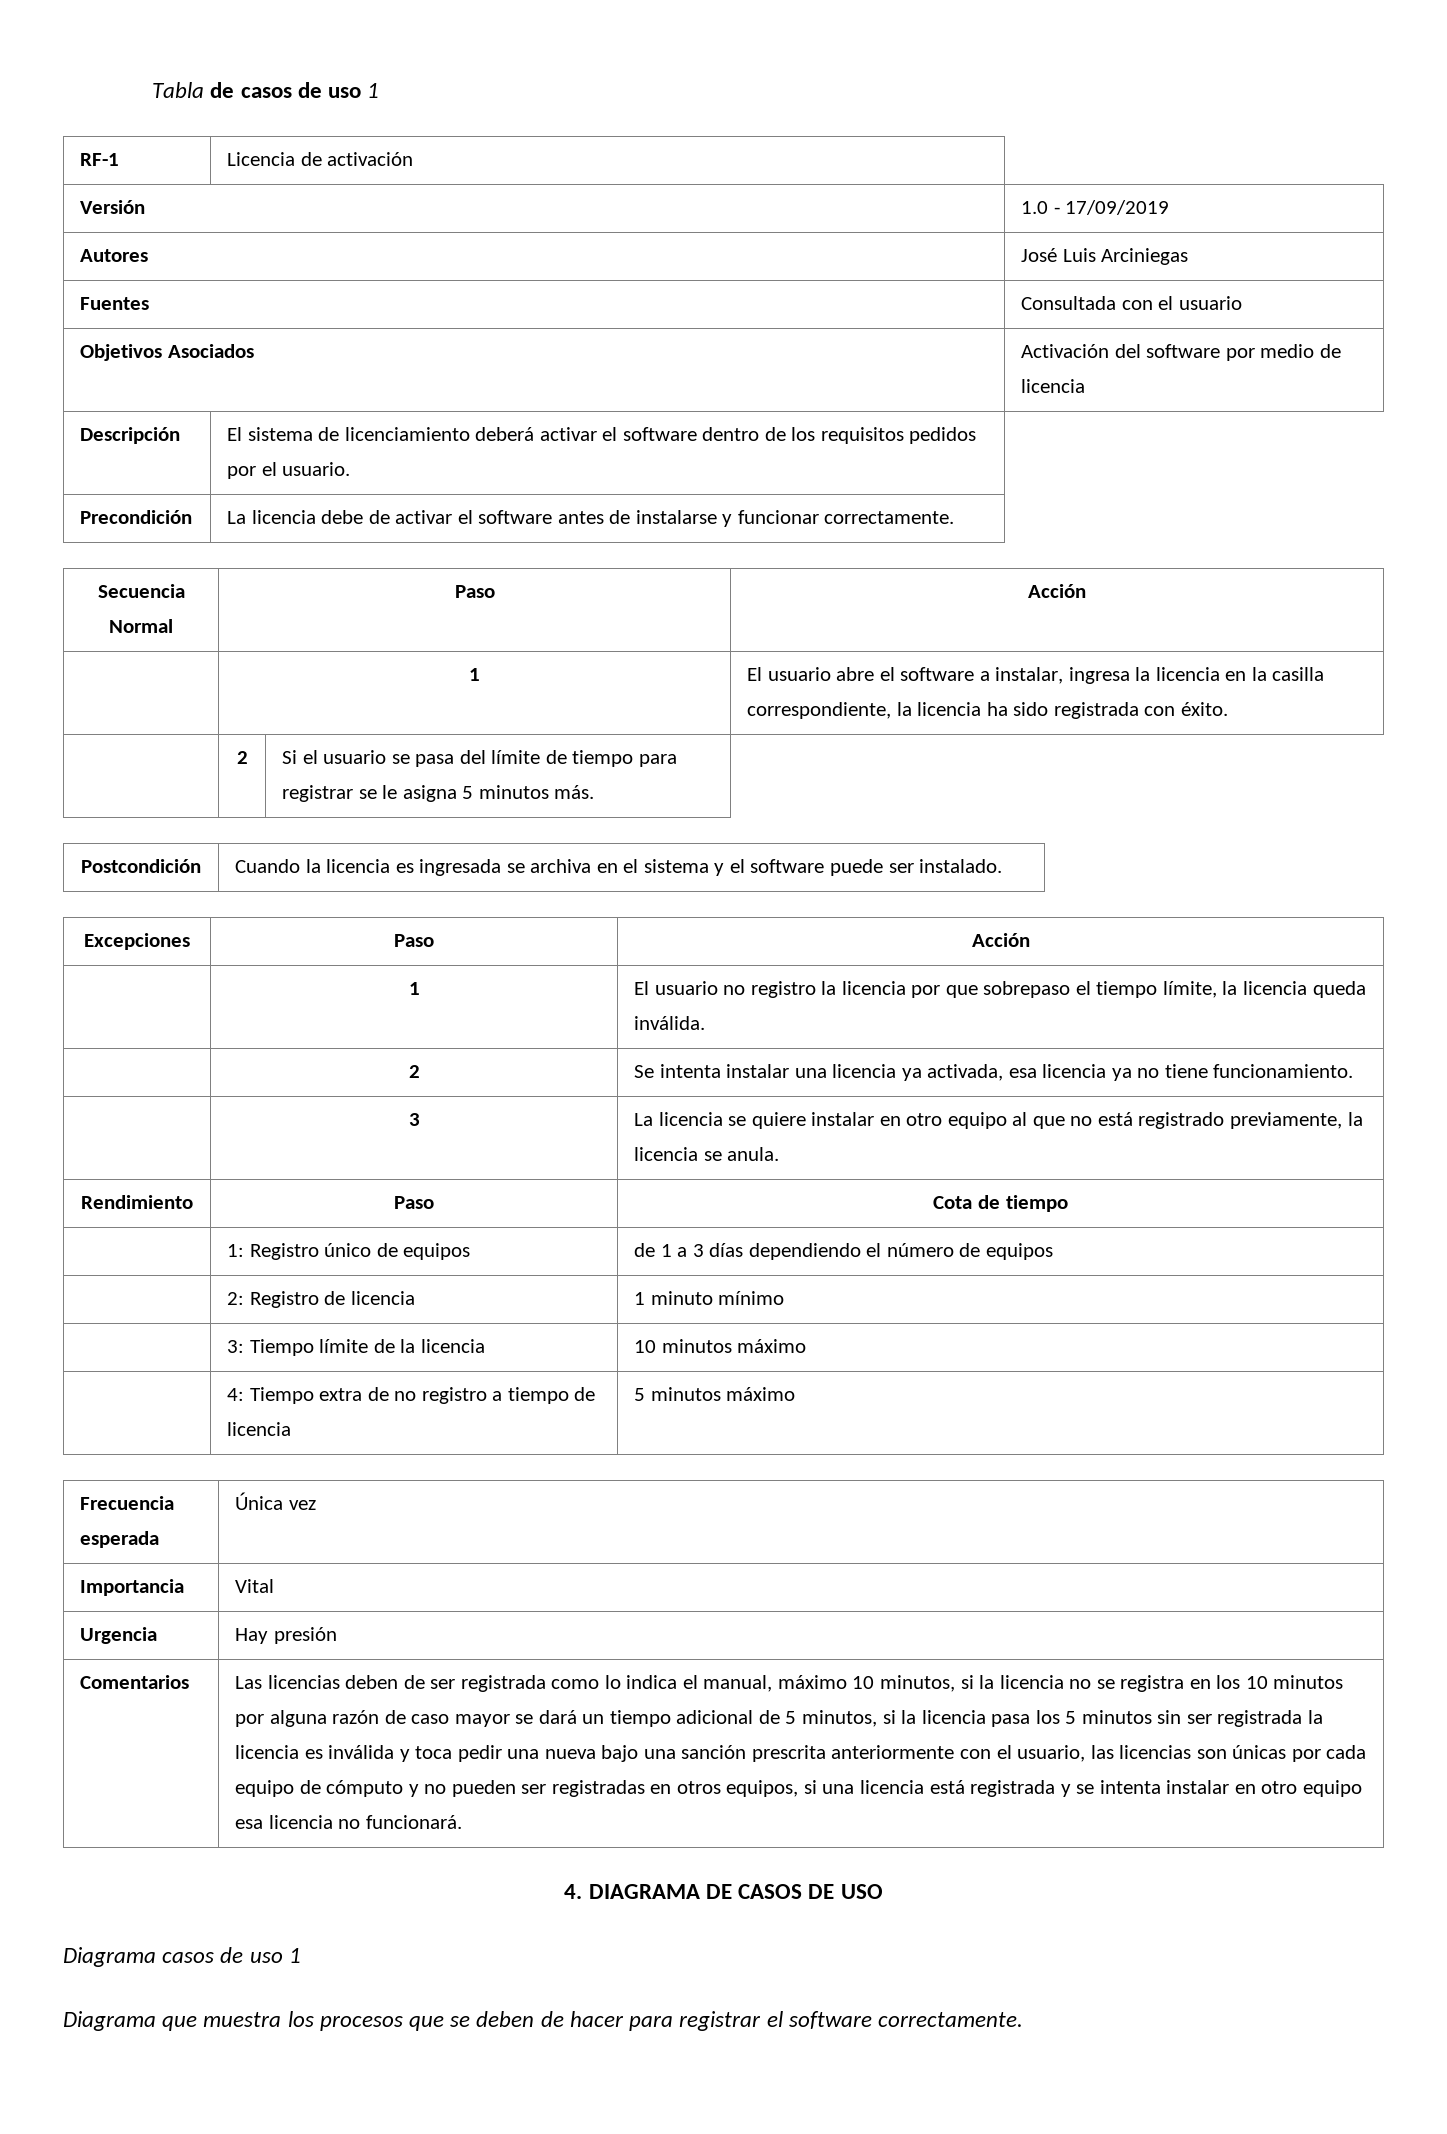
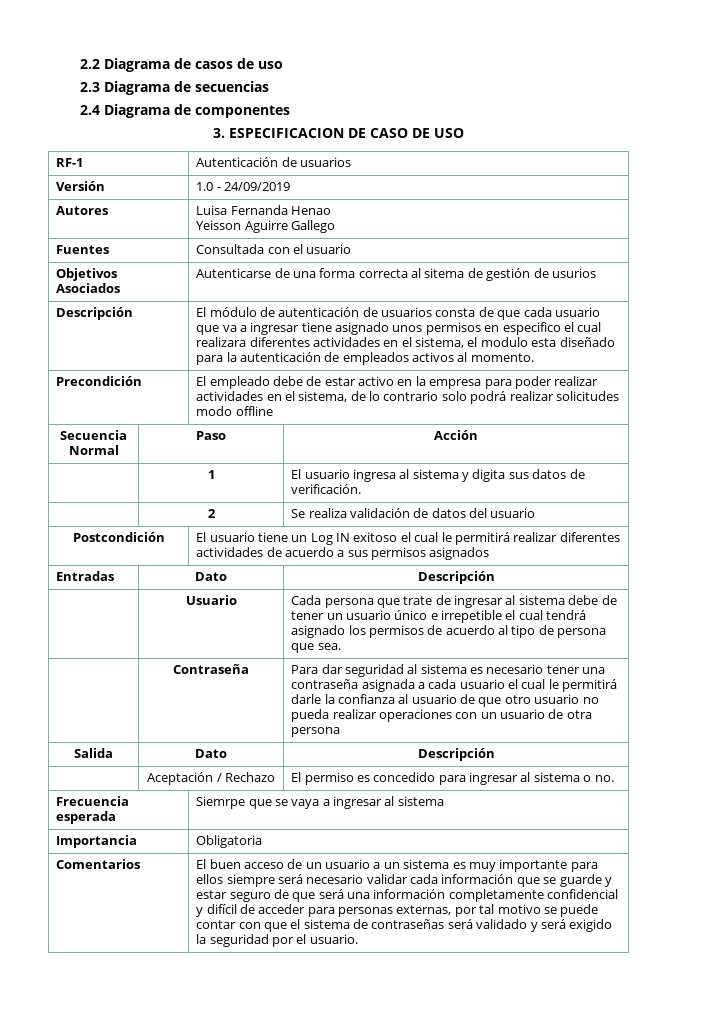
[152,82,205,98] Tabla -> [79,58,170,72] 2.2 Diagrama
[367,83,380,98] [80,153,120,166] [227,152,414,166] 1 // RF-1 | Licencia de activación -> [79,81,269,95] [79,104,290,118] [213,128,464,138] [56,158,84,167] [196,157,351,167] // 2.3 Diagrama de secuencias // 2.4 Diagrama de componentes // 3. ESPECIFICACION DE CASO DE USO // RF-1 | Autenticación de usuarios
[1065,200,1170,215] 17/09/2019 -> [223,182,290,191] 24/09/2019
[1021,248,1189,265] José Luis Arciniegas -> [196,205,331,215] [196,220,335,233] Luisa Fernanda Henao // Yeisson Aguirre Gallego
[1021,344,1341,361] [1021,379,1086,393] [80,427,181,444] [227,427,977,444] [227,462,351,479] [80,510,193,524] [227,510,955,527] Activación del software por medio de licencia // Descripción | El sistema de licenciamiento deberá activar el software dentro de los requisitos pedidos por el usuario. // Precondición | La licencia debe de activar el software antes de instalarse y funcionar correctamente. -> [196,268,596,281] [56,307,134,320] [196,307,600,320] [196,322,602,335] [196,337,615,348] [196,352,534,365] [56,376,143,386] [196,376,599,389] [196,391,619,404] [196,406,273,416] Autenticarse de una forma correcta al sitema de gestión de usurios // Descripción | El módulo de autenticación de usuarios consta de que cada usuario que va a ingresar tiene asignado unos permisos en especifico el cual realizara diferentes actividades en el sistema, el modulo esta diseñado para la autenticación de empleados activos al momento. // Precondición | El empleado debe de estar activo en la empresa para poder realizar actividades en el sistema, de lo contrario solo podrá realizar solicitudes modo offline
[836,667,1325,684] [747,702,1228,719] [236,751,248,764] [282,750,677,767] [282,785,595,802] [81,859,201,873] [235,859,1003,876] [84,933,190,950] [394,934,434,947] [971,933,1030,947] [408,982,420,995] [634,981,1366,998] [634,1016,706,1030] [408,1065,420,1078] [634,1064,1354,1081] [408,1113,420,1126] [634,1112,1363,1129] [634,1147,780,1161] [81,1195,193,1209] [394,1196,434,1209] [933,1195,1068,1212] [227,1243,471,1260] [634,1243,1053,1260] [227,1291,415,1308] [634,1291,785,1305] [227,1339,485,1356] [634,1339,807,1353] [227,1387,596,1404] [227,1422,292,1436] [634,1387,796,1401] [80,1496,175,1510] [80,1531,160,1548] [235,1492,316,1510] [80,1579,185,1596] [235,1579,275,1593] [80,1627,158,1644] [235,1627,337,1644] [80,1675,190,1689] [235,1675,1344,1692] [235,1710,1323,1727] [235,1745,1367,1762] [235,1780,1362,1797] [235,1815,462,1829] [564,1884,883,1899] [63,1947,301,1967] [63,2011,1023,2031] abre el software a instalar, ingresa la licencia en la casilla correspondiente, la licencia ha sido registrada con éxito. // | 2 | Si el usuario se pasa del límite de tiempo para registrar se le asigna 5 minutos más. // Postcondición | Cuando la licencia es ingresada se archiva en el sistema y el software puede ser instalado. // Excepciones | Paso | Acción // | 1 | El usuario no registro la licencia por que sobrepaso el tiempo límite, la licencia queda inválida. // | 2 | Se intenta instalar una licencia ya activada, esa licencia ya no tiene funcionamiento. // | 3 | La licencia se quiere instalar en otro equipo al que no está registrado previamente, la licencia se anula. // Rendimiento | Paso | Cota de tiempo // | 1: Registro único de equipos | de 1 a 3 días dependiendo el número de equipos // | 2: Registro de licencia | 1 minuto mínimo // | 3: Tiempo límite de la licencia | 10 minutos máximo // | 4: Tiempo extra de no registro a tiempo de licencia | 5 minutos máximo // Frecuencia esperada | Única vez // Importancia | Vital // Urgencia | Hay presión // Comentarios | Las licencias deben de ser registrada como lo indica el manual, máximo 10 minutos, si la licencia no se registra en los 10 minutos por alguna razón de caso mayor se dará un tiempo adicional de 5 minutos, si la licencia pasa los 5 minutos sin ser registrada la licencia es inválida y toca pedir una nueva bajo una sanción prescrita anteriormente con el usuario, las licencias son únicas por cada equipo de cómputo y no pueden ser registradas en otros equipos, si una licencia está registrada y se intenta instalar en otro equipo esa licencia no funcionará. // 4. DIAGRAMA DE CASOS DE USO // Diagrama casos de uso 1 // Diagrama que muestra los procesos que se deben de hacer para registrar el software correctamente. -> [352,469,585,482] [291,484,362,494] [207,509,216,518] [291,508,536,518] [72,532,165,542] [196,532,620,545] [196,547,490,560] [56,571,115,581] [195,572,228,581] [417,571,495,584] [185,595,237,605] [291,595,617,608] [291,610,587,623] [291,625,607,638] [291,643,341,653] [173,664,249,674] [291,664,606,677] [291,679,618,692] [291,694,599,707] [291,709,592,722] [291,727,341,737] [74,748,113,758] [195,749,228,758] [417,748,495,761] [147,772,275,785] [291,772,614,785] [56,796,130,806] [56,811,117,824] [196,796,444,809] [56,835,138,848] [196,835,263,848] [56,859,141,869] [196,859,598,872] [196,874,612,887] [196,889,619,902] [196,904,599,917] [196,919,613,932] [196,934,358,947] ingresa al sistema y digita sus datos de verificación. // | 2 | Se realiza validación de datos del usuario // Postcondición | El usuario tiene un Log IN exitoso el cual le permitirá realizar diferentes actividades de acuerdo a sus permisos asignados // Entradas | Dato | Descripción // | Usuario | Cada persona que trate de ingresar al sistema debe de tener un usuario único e irrepetible el cual tendrá asignado los permisos de acuerdo al tipo de persona que sea. // | Contraseña | Para dar seguridad al sistema es necesario tener una contraseña asignada a cada usuario el cual le permitirá darle la confianza al usuario de que otro usuario no pueda realizar operaciones con un usuario de otra persona // Salida | Dato | Descripción // | Aceptación / Rechazo | El permiso es concedido para ingresar al sistema o no. // Frecuencia esperada | Siemrpe que se vaya a ingresar al sistema // Importancia | Obligatoria // Comentarios | El buen acceso de un usuario a un sistema es muy importante para ellos siempre será necesario validar cada información que se guarde y estar seguro de que será una información completamente confidencial y difícil de acceder para personas externas, por tal motivo se puede contar con que el sistema de contraseñas será validado y será exigido la seguridad por el usuario.

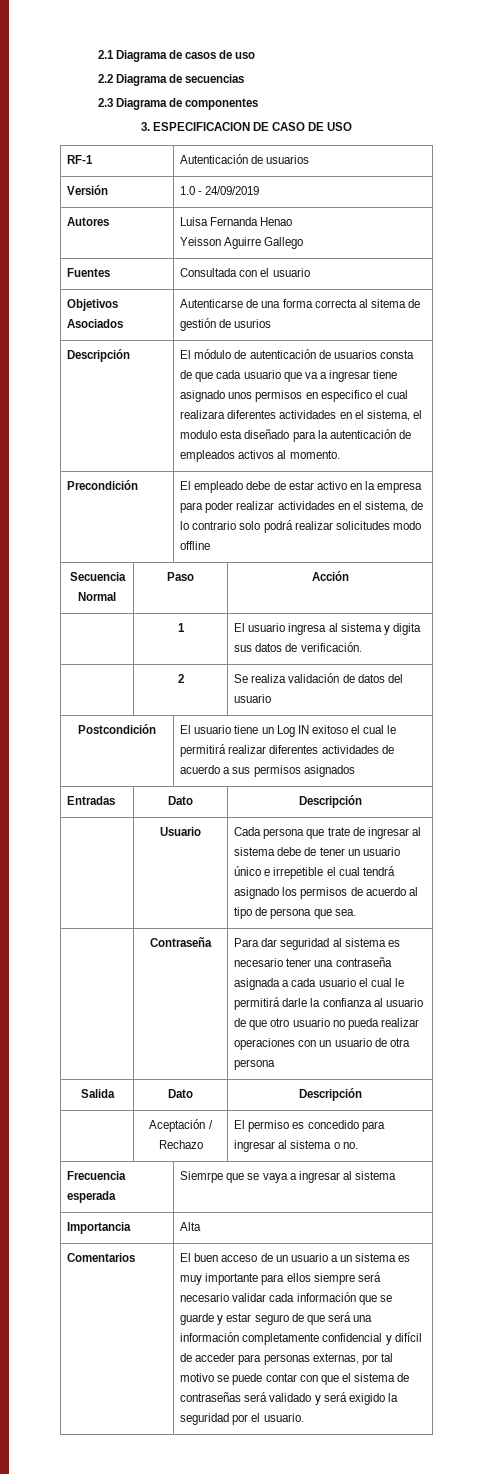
[79,59,100,69] 2.2 -> [97,50,114,59] 2.1
[79,82,100,92] 2.3 -> [97,74,113,83] 2.2
[79,105,100,115] 2.4 -> [97,98,113,107] 2.3
[196,835,263,848] Obligatoria -> [180,1222,202,1231] Alta

